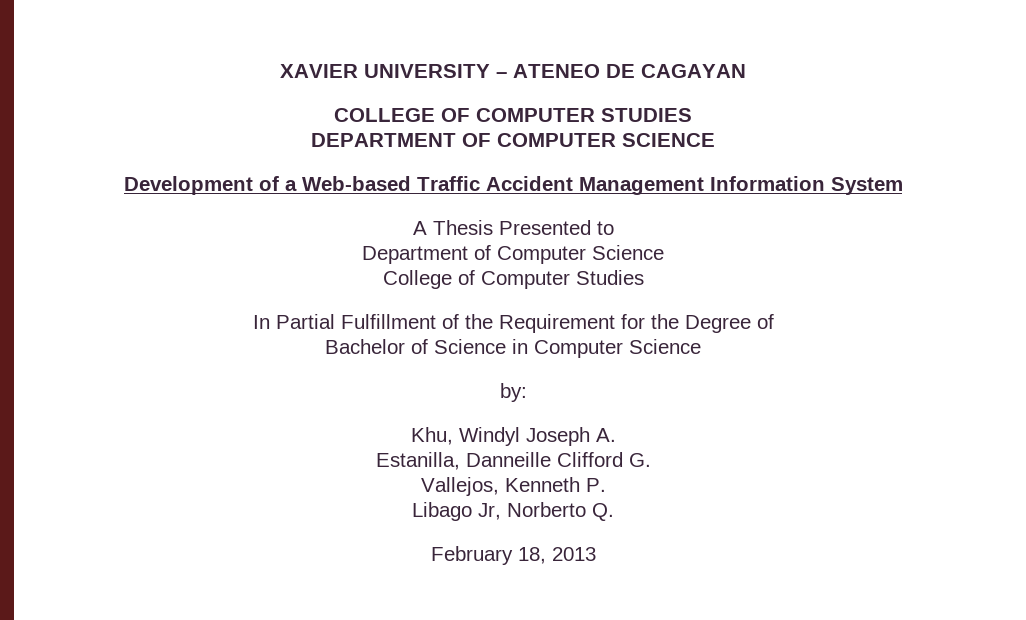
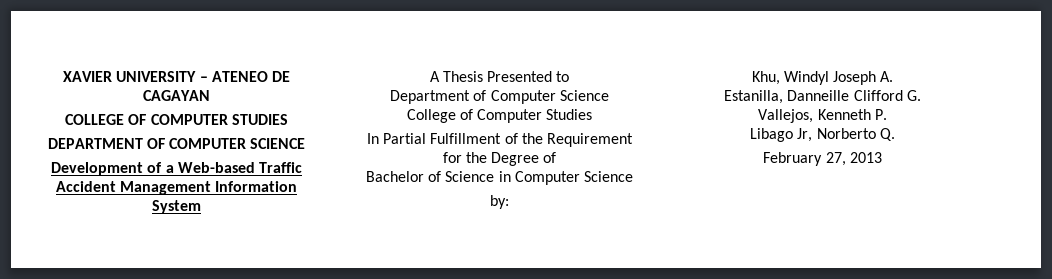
[517,547,546,564] 18, -> [825,152,846,166] 27,

